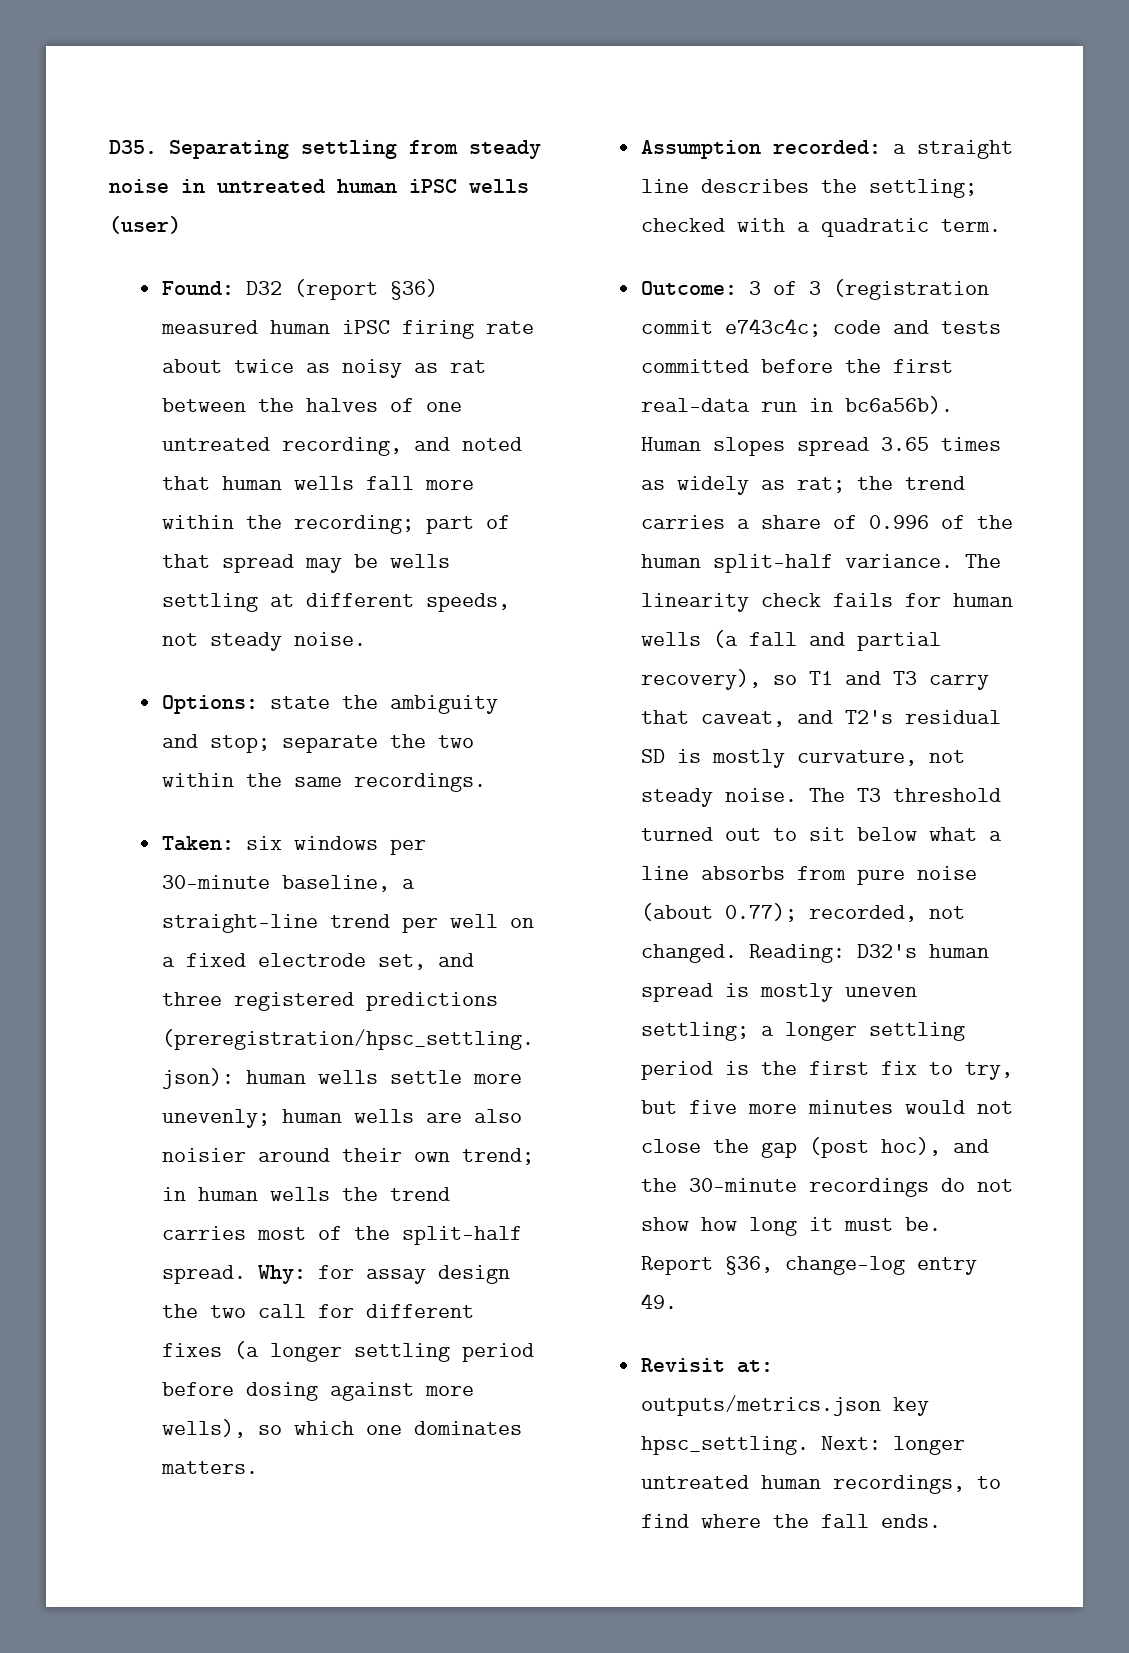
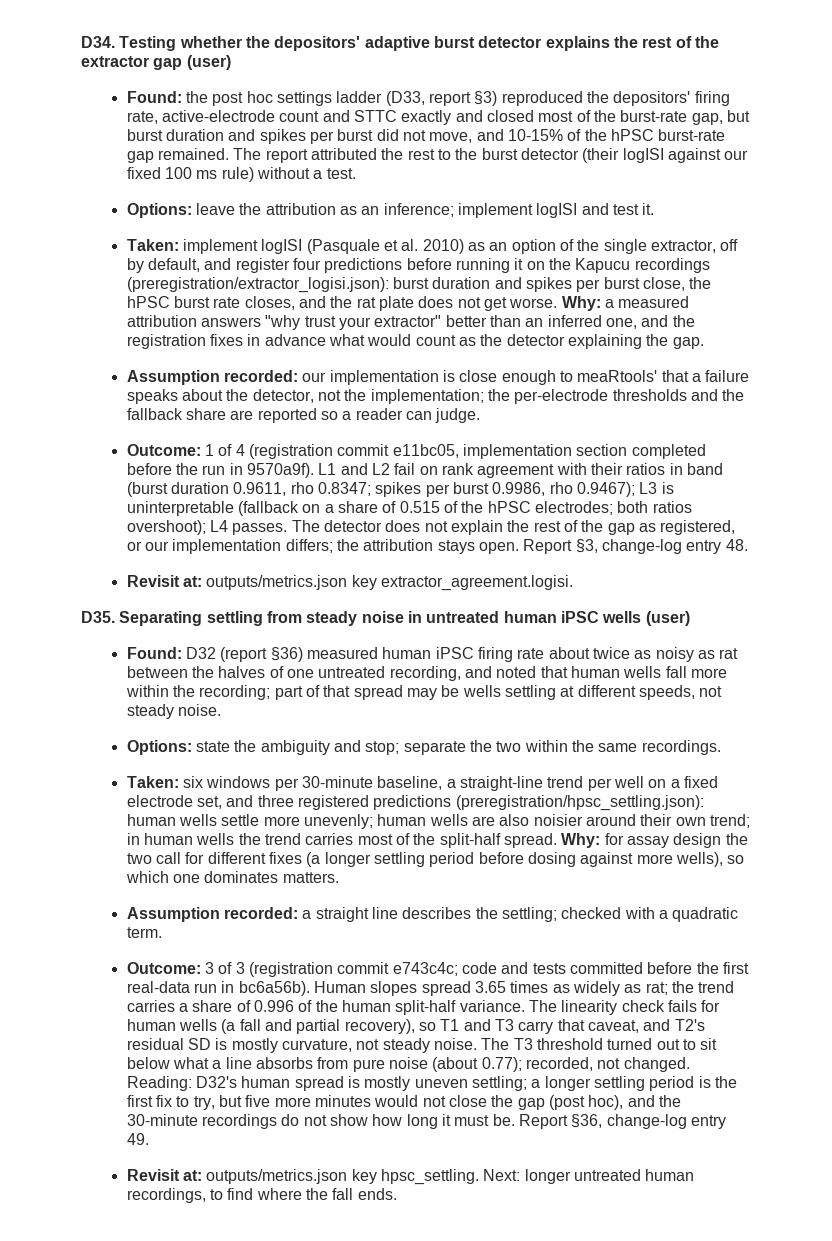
(109, 147) none -> [81,36,719,51] [81,55,231,70] [126,91,730,106] [126,110,750,125] [126,129,726,144] [126,148,749,163] [126,167,356,182] [126,203,655,218] [126,239,739,254] [126,258,710,273] [126,277,712,293] [126,296,690,311] [126,315,695,330] [126,334,704,349] [126,370,750,385] [126,389,745,404] [126,408,481,423] [126,444,706,459] [126,463,723,478] [126,482,674,497] [126,501,692,516] [126,520,736,535] [126,539,748,554] [126,575,574,591] D34. Testing whether the depositors' adaptive burst detector explains the rest of the extractor gap (user) // Found: the post hoc settings ladder (D33, report §3) reproduced the depositors' firing rate, active-electrode count and STTC exactly and closed most of the burst-rate gap, but burst duration and spikes per burst did not move, and 10-15% of the hPSC burst-rate gap remained. The report attributed the rest to the burst detector (their logISI against our fixed 100 ms rule) without a test. // Options: leave the attribution as an inference; implement logISI and test it. // Taken: implement logISI (Pasquale et al. 2010) as an option of the single extractor, off by default, and register four predictions before running it on the Kapucu recordings (preregistration/extractor_logisi.json): burst duration and spikes per burst close, the hPSC burst rate closes, and the rat plate does not get worse. Why: a measured attribution answers "why trust your extractor" better than an inferred one, and the registration fixes in advance what would count as the detector explaining the gap. // Assumption recorded: our implementation is close enough to meaRtools' that a failure speaks about the detector, not the implementation; the per-electrode thresholds and the fallback share are reported so a reader can judge. // Outcome: 1 of 4 (registration commit e11bc05, implementation section completed before the run in 9570a9f). L1 and L2 fail on rank agreement with their ratios in band (burst duration 0.9611, rho 0.8347; spikes per burst 0.9986, rho 0.9467); L3 is uninterpretable (fallback on a share of 0.515 of the hPSC electrodes; both ratios overshoot); L4 passes. The detector does not explain the rest of the gap as registered, or our implementation differs; the attribution stays open. Report §3, change-log entry 48. // Revisit at: outputs/metrics.json key extractor_agreement.logisi. //

